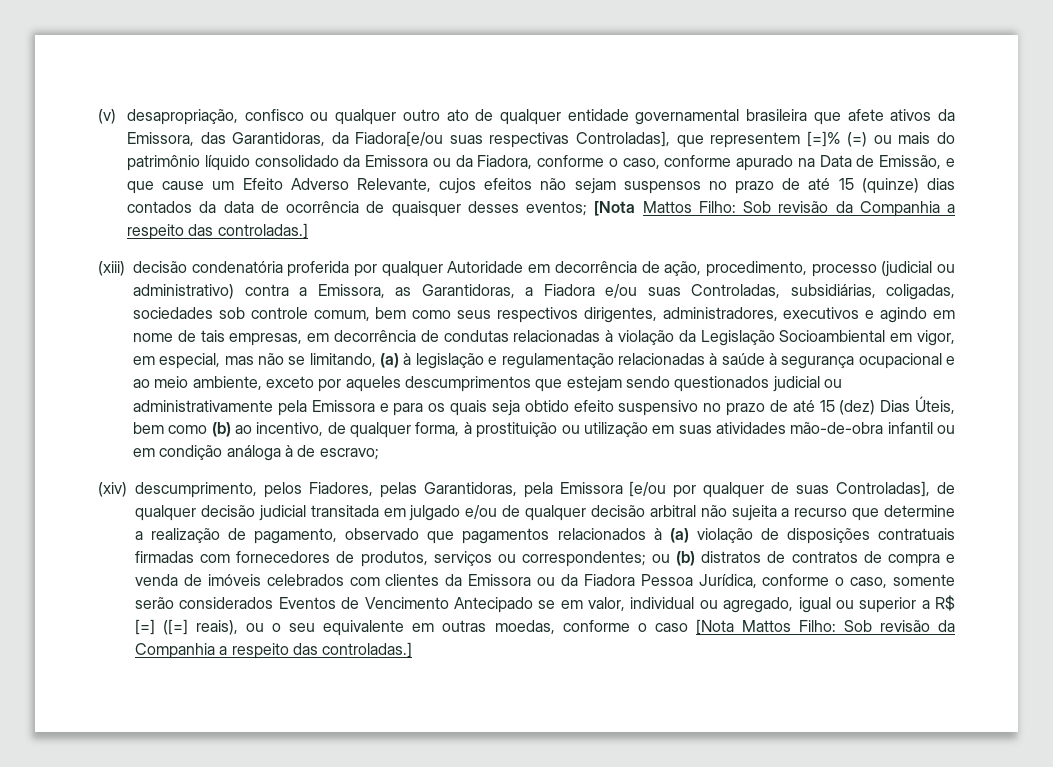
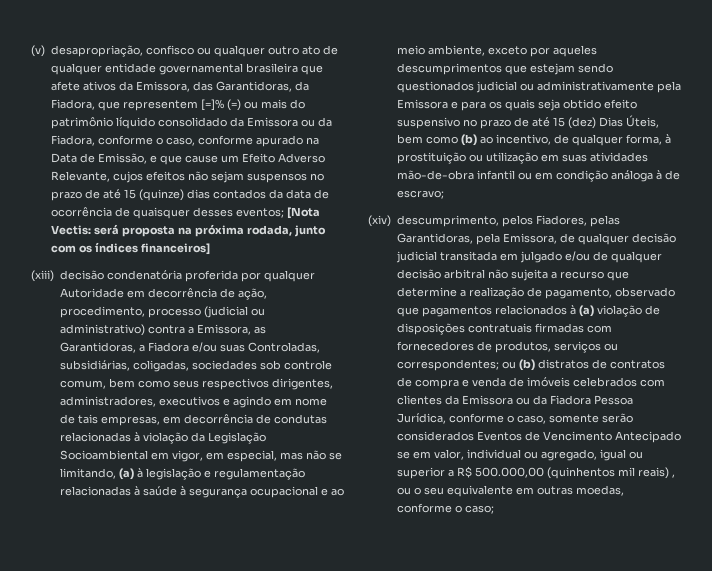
[355,131,671,148] Fiadora[e/ou suas respectivas Controladas], -> [50,99,95,110] Fiadora,
[642,201,955,217] [127,223,308,240] Mattos Filho: Sob revisão da Companhia a respeito das controladas.] -> [50,224,326,237] [50,242,210,255] Vectis: será proposta na próxima rodada, junto com os índices financeiros]
[559,481,931,498] Emissora [e/ou por qualquer de suas Controladas], -> [502,233,557,244] Emissora,
[135,619,239,635] [=] ([=] reais), -> [474,467,675,479] 500.000,00 (quinhentos mil reais) ,
[654,619,955,635] [135,642,413,659] caso [Nota Mattos Filho: Sob revisão da Companhia a respeito das controladas.] -> [464,505,494,514] caso;

